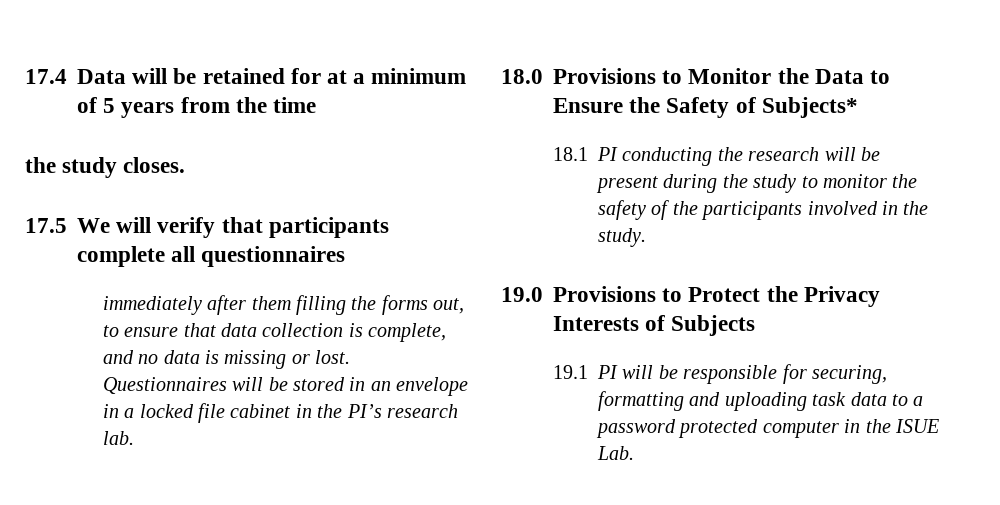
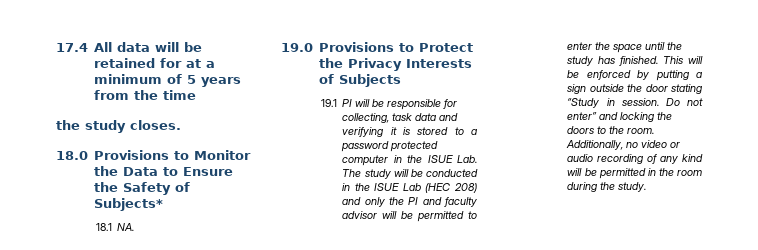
[77,69,126,84] Data -> [93,42,150,52] All data
[25,217,389,238] [77,246,346,267] [102,295,465,315] [102,323,447,342] [102,350,351,369] [102,377,469,396] [102,403,459,423] [102,431,134,445] // 17.5 We will verify that participants complete all questionnaires // immediately after them filling the forms out, to ensure that data collection is complete, and no data is missing or lost. Questionnaires will be stored in an envelope in a locked file cabinet in the PI’s research lab. -> (181, 125) none
[596,147,880,166] [595,174,918,193] [597,200,929,220] [597,228,646,247] PI conducting the research will be present during the study to monitor the safety of the participants involved in the study. -> [117,223,135,231] NA.
[811,365,887,384] [597,391,887,411] securing, formatting and uploading task data -> [342,113,459,123] [342,127,449,137] collecting, task data and verifying it is stored
(634, 453) none -> [342,169,478,179] [342,183,477,193] [342,197,478,207] [342,211,478,222] [567,42,683,53] [567,56,703,66] [567,70,702,81] [567,84,702,94] [567,98,703,108] [567,112,673,122] [567,126,655,134] [566,140,681,150] [567,154,703,164] [567,168,702,179] [567,182,647,192] The study will be conducted in the ISUE Lab (HEC 208) and only the PI and faculty advisor will be permitted to enter the space until the study has finished. This will be enforced by putting a sign outside the door stating “Study in session. Do not enter” and locking the doors to the room. Additionally, no video or audio recording of any kind will be permitted in the room during the study.

